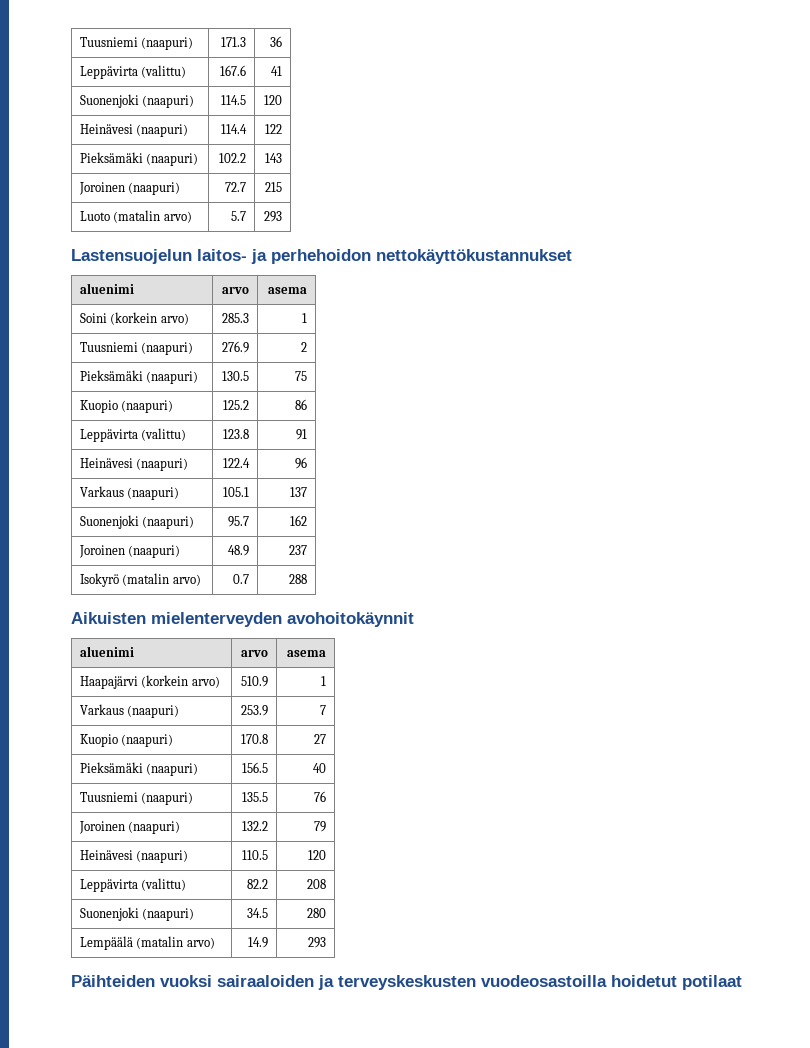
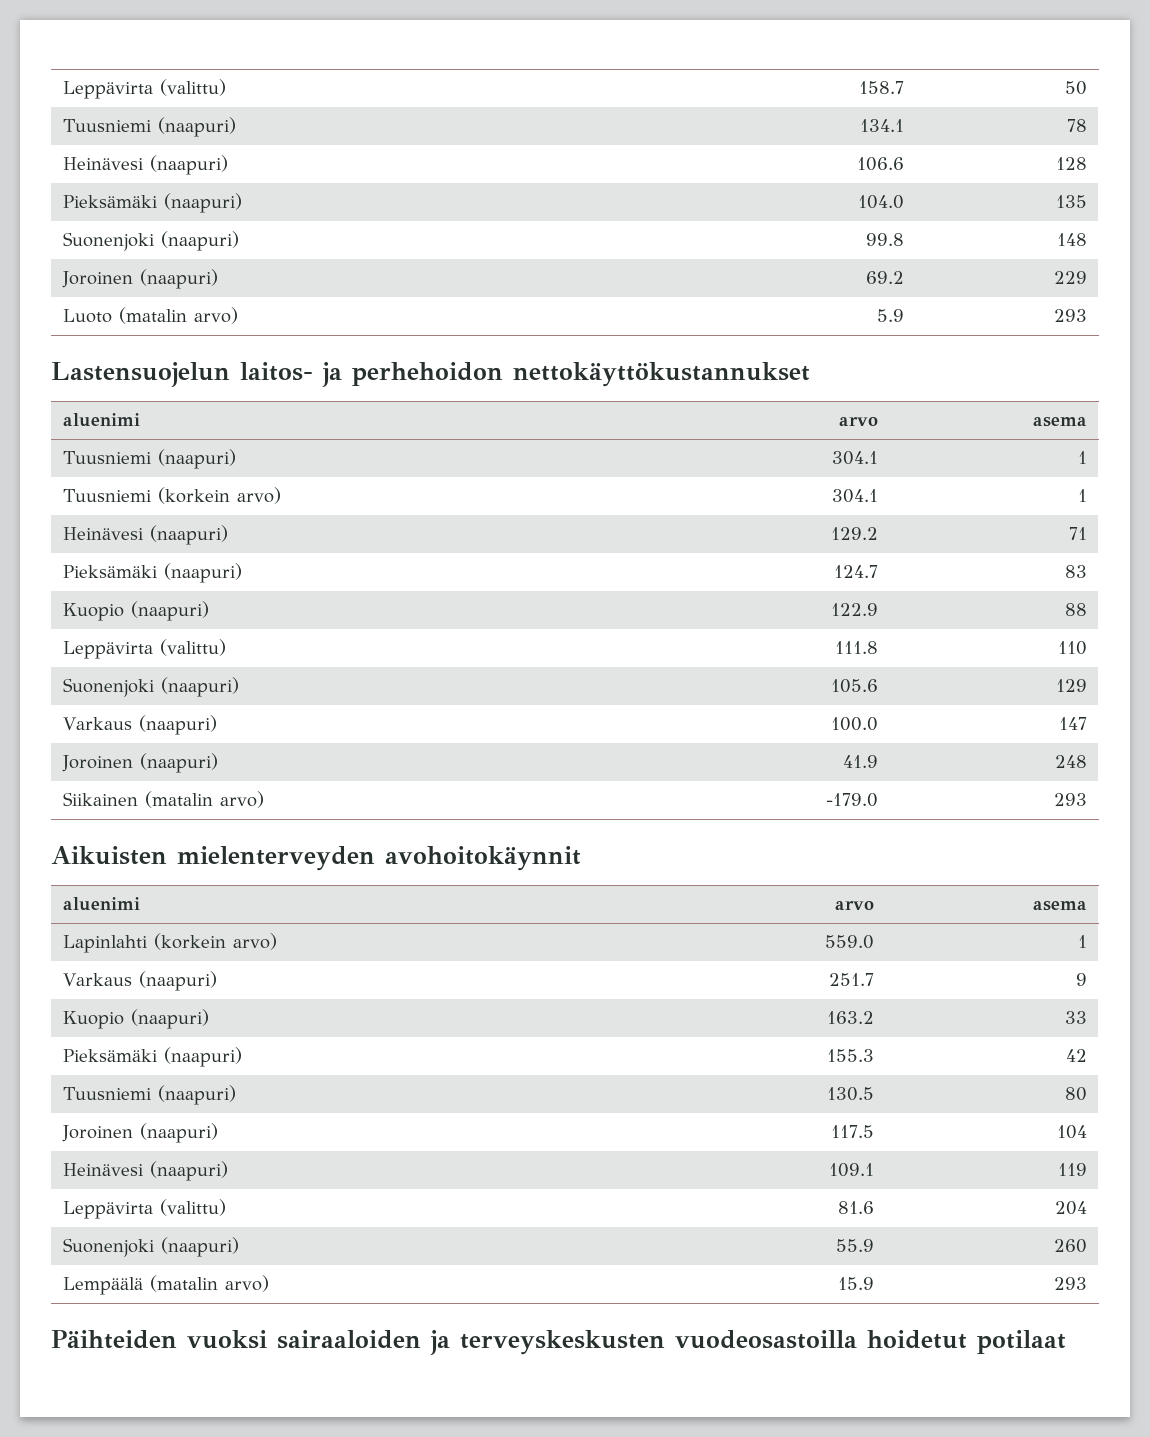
[79,37,194,50] [221,37,247,47] [270,36,283,47] [79,65,187,79] [220,65,247,76] [271,66,283,76] [79,94,195,108] [221,95,247,105] [264,95,283,105] [79,124,189,137] [221,124,248,134] [265,124,283,134] [79,152,199,166] [219,153,247,163] [265,153,283,163] [78,182,181,195] [225,182,247,192] [265,182,283,192] Tuusniemi (naapuri) | 171.3 | 36 // Leppävirta (valittu) | 167.6 | 41 // Suonenjoki (naapuri) | 114.5 | 120 // Heinävesi (naapuri) | 114.4 | 122 // Pieksämäki (naapuri) | 102.2 | 143 // Joroinen (naapuri) | 72.7 | 215 -> [63,79,227,99] [858,81,904,94] [1064,81,1087,95] [63,117,237,137] [859,119,904,132] [1066,119,1087,132] [63,155,229,175] [856,157,904,171] [1055,157,1087,170] [63,193,243,213] [857,195,904,209] [1055,195,1087,208] [63,231,240,251] [865,233,904,246] [1056,233,1087,246] [62,269,219,289] [865,271,904,284] [1053,271,1087,284] Leppävirta (valittu) | 158.7 | 50 // Tuusniemi (naapuri) | 134.1 | 78 // Heinävesi (naapuri) | 106.6 | 128 // Pieksämäki (naapuri) | 104.0 | 135 // Suonenjoki (naapuri) | 99.8 | 148 // Joroinen (naapuri) | 69.2 | 229
[231,211,247,221] 5.7 -> [876,309,904,322] 5.9
[79,312,189,325] [222,313,250,323] [302,313,308,323] [79,342,194,355] [222,341,250,353] [301,342,308,352] [79,370,199,384] [222,371,250,381] [295,371,308,381] [79,400,174,413] [223,400,250,410] [295,399,308,410] [79,428,187,442] [223,429,250,439] [296,429,308,440] [79,458,189,471] [223,458,251,468] [295,457,308,469] [79,486,180,500] [223,487,250,497] [290,487,308,497] [79,515,195,529] [228,516,250,527] [290,515,308,526] [78,545,181,558] [228,545,250,556] [289,545,308,555] [79,573,201,587] [233,574,250,584] [289,574,308,584] Soini (korkein arvo) | 285.3 | 1 // Tuusniemi (naapuri) | 276.9 | 2 // Pieksämäki (naapuri) | 130.5 | 75 // Kuopio (naapuri) | 125.2 | 86 // Leppävirta (valittu) | 123.8 | 91 // Heinävesi (naapuri) | 122.4 | 96 // Varkaus (naapuri) | 105.1 | 137 // Suonenjoki (naapuri) | 95.7 | 162 // Joroinen (naapuri) | 48.9 | 237 // Isokyrö (matalin arvo) | 0.7 | 288 -> [63,449,237,469] [831,451,878,465] [1077,451,1087,464] [63,487,282,504] [831,489,878,503] [1077,489,1087,502] [63,525,229,545] [830,527,878,540] [1068,527,1087,540] [63,563,243,583] [833,565,878,578] [1064,565,1087,578] [63,601,210,621] [830,603,878,616] [1064,603,1087,616] [63,639,227,659] [834,641,878,654] [1057,641,1087,655] [63,677,240,697] [830,679,878,693] [1055,679,1087,692] [63,715,218,735] [830,717,878,731] [1058,717,1087,730] [62,753,219,773] [842,755,878,768] [1054,755,1087,768] [63,791,265,808] [825,793,878,807] [1053,793,1087,806] Tuusniemi (naapuri) | 304.1 | 1 // Tuusniemi (korkein arvo) | 304.1 | 1 // Heinävesi (naapuri) | 129.2 | 71 // Pieksämäki (naapuri) | 124.7 | 83 // Kuopio (naapuri) | 122.9 | 88 // Leppävirta (valittu) | 111.8 | 110 // Suonenjoki (naapuri) | 105.6 | 129 // Varkaus (naapuri) | 100.0 | 147 // Joroinen (naapuri) | 41.9 | 248 // Siikainen (matalin arvo) | -179.0 | 293
[79,675,220,689] [241,676,269,687] Haapajärvi (korkein arvo) | 510.9 -> [63,933,278,953] [824,935,874,949] Lapinlahti (korkein arvo) | 559.0
[241,705,269,716] [320,705,327,715] [79,734,174,747] [241,734,269,744] [314,734,327,744] [79,762,199,776] [242,762,269,773] [313,763,327,773] [79,792,194,805] [242,792,269,802] [314,791,327,802] [78,821,181,834] [242,821,269,831] [314,821,327,832] [79,850,189,863] [242,850,269,860] [308,850,327,860] [79,878,187,892] [247,879,269,889] [307,879,327,889] [79,907,195,921] [247,908,269,918] [307,908,327,918] 253.9 | 7 // Kuopio (naapuri) | 170.8 | 27 // Pieksämäki (naapuri) | 156.5 | 40 // Tuusniemi (naapuri) | 135.5 | 76 // Joroinen (naapuri) | 132.2 | 79 // Heinävesi (naapuri) | 110.5 | 120 // Leppävirta (valittu) | 82.2 | 208 // Suonenjoki (naapuri) | 34.5 | 280 -> [828,973,874,986] [1075,973,1087,986] [63,1009,210,1029] [826,1011,874,1024] [1064,1011,1087,1024] [63,1047,243,1067] [826,1049,874,1062] [1065,1049,1087,1062] [63,1085,237,1105] [826,1087,874,1101] [1064,1087,1087,1101] [62,1123,219,1143] [830,1125,874,1138] [1056,1125,1087,1139] [63,1161,229,1181] [828,1163,874,1177] [1057,1163,1087,1176] [63,1199,227,1219] [837,1201,874,1214] [1054,1201,1087,1215] [63,1237,240,1257] [835,1239,874,1252] [1053,1239,1087,1253] 251.7 | 9 // Kuopio (naapuri) | 163.2 | 33 // Pieksämäki (naapuri) | 155.3 | 42 // Tuusniemi (naapuri) | 130.5 | 80 // Joroinen (naapuri) | 117.5 | 104 // Heinävesi (naapuri) | 109.1 | 119 // Leppävirta (valittu) | 81.6 | 204 // Suonenjoki (naapuri) | 55.9 | 260
[248,937,269,948] 14.9 -> [837,1277,874,1290] 15.9

